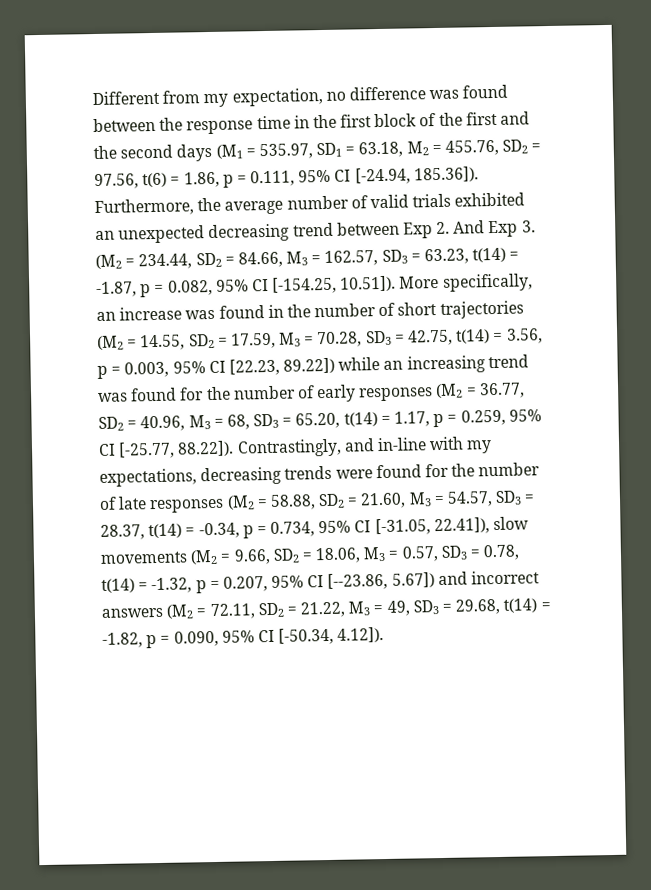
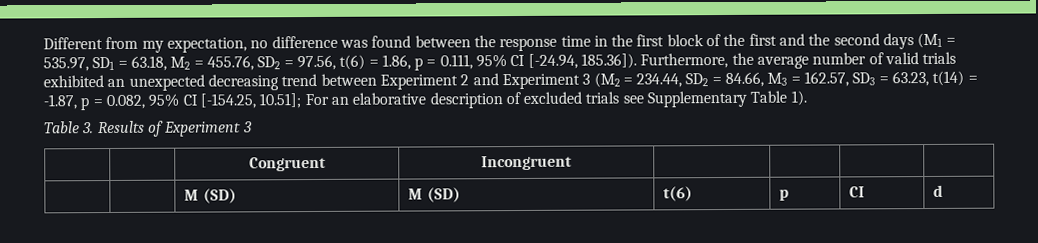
[402,220,536,239] Exp 2. And Exp 3. -> [379,73,591,90] Experiment 2 and Experiment 3
[340,273,533,292] [96,300,524,322] [97,328,543,351] [97,354,529,380] [98,382,525,403] [98,409,542,432] [98,436,493,459] [99,462,541,487] [99,490,536,514] [100,516,530,540] [100,544,521,565] [101,570,541,594] [101,598,551,620] [102,626,385,649] 10.51]). More specifically, an increase was found in the number of short trajectories (M2 = 14.55, SD2 = 17.59, M3 = 70.28, SD3 = 42.75, t(14) = 3.56, p = 0.003, 95% CI [22.23, 89.22]) while an increasing trend was found for the number of early responses (M2 = 36.77, SD2 = 40.96, M3 = 68, SD3 = 65.20, t(14) = 1.17, p = 0.259, 95% CI [-25.77, 88.22]). Contrastingly, and in-line with my expectations, decreasing trends were found for the number of late responses (M2 = 58.88, SD2 = 21.60, M3 = 54.57, SD3 = 28.37, t(14) = -0.34, p = 0.734, 95% CI [-31.05, 22.41]), slow movements (M2 = 9.66, SD2 = 18.06, M3 = 0.57, SD3 = 0.78, t(14) = -1.32, p = 0.207, 95% CI [--23.86, 5.67]) and incorrect answers (M2 = 72.11, SD2 = 21.22, M3 = 49, SD3 = 29.68, t(14) = -1.82, p = 0.090, 95% CI [-50.34, 4.12]). -> [259,90,807,109] [43,120,253,137] [248,156,326,172] [481,155,572,171] [184,188,237,204] [408,187,461,203] [663,186,694,202] [779,189,790,201] [849,186,866,198] [933,184,944,197] 10.51]; For an elaborative description of excluded trials see Supplementary Table 1). // Table 3. Results of Experiment 3 // | | Congruent | Incongruent | | | | // | | M (SD) | M (SD) | t(6) | p | CI | d

